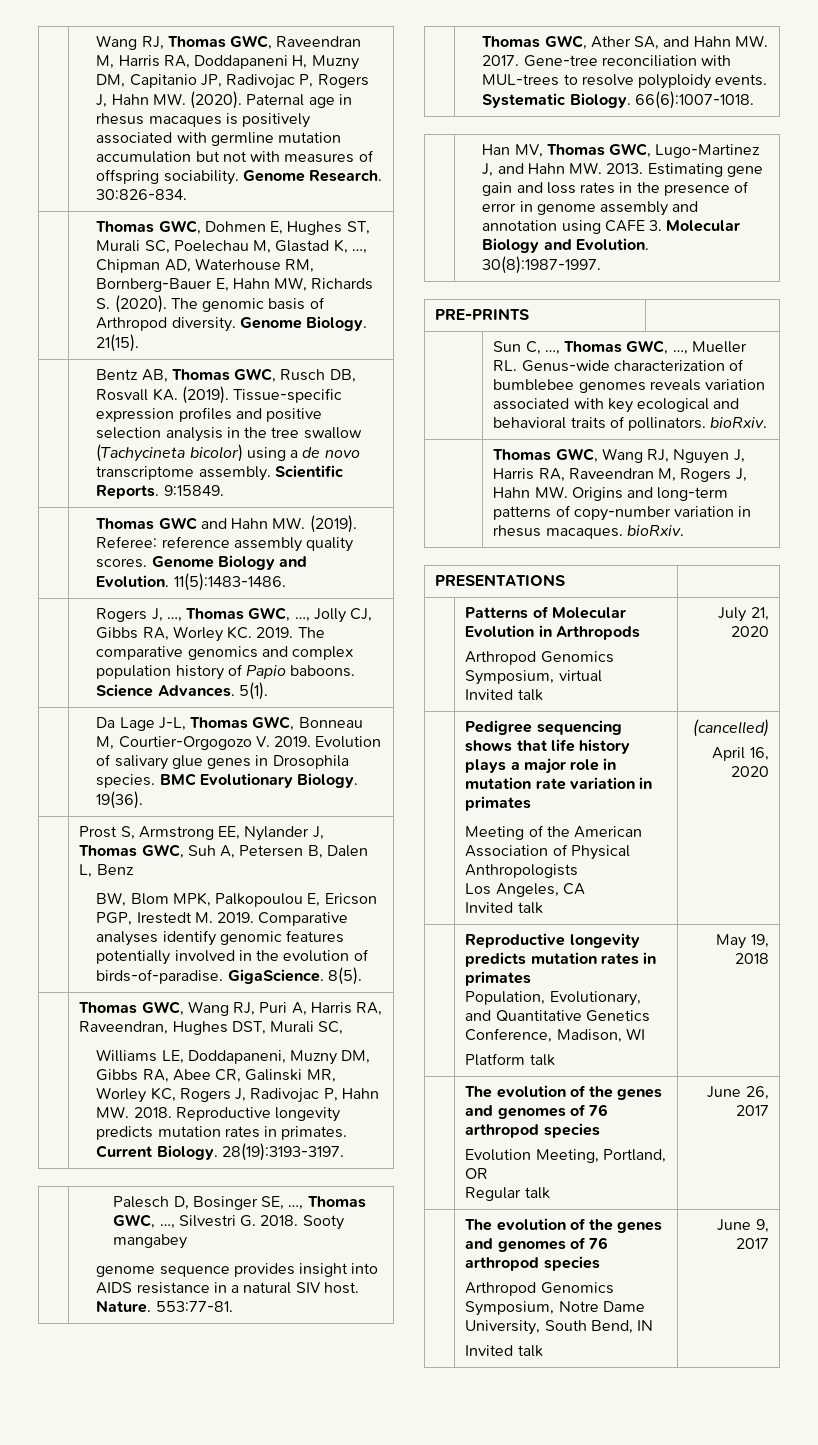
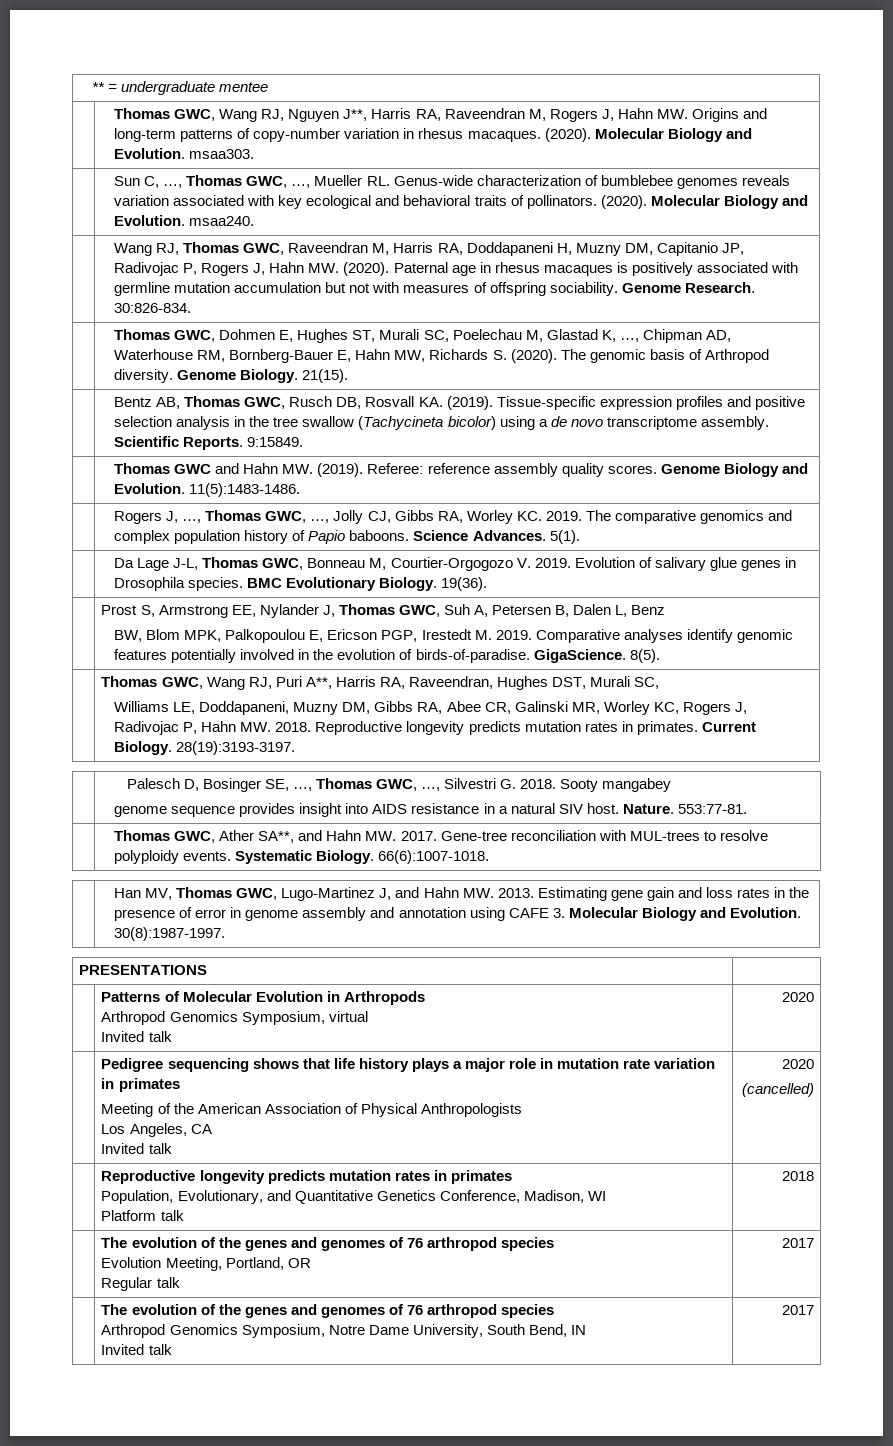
(96, 42) none -> [92,81,269,95] [114,108,767,122] [114,128,752,142] [114,148,255,159] [114,175,790,189] [114,195,808,209] [114,215,255,226] ** = undergraduate mentee // | Thomas GWC, Wang RJ, Nguyen J**, Harris RA, Raveendran M, Rogers J, Hahn MW. Origins and long-term patterns of copy-number variation in rhesus macaques. (2020). Molecular Biology and Evolution. msaa303. // | Sun C, …, Thomas GWC, …, Mueller RL. Genus-wide characterization of bumblebee genomes reveals variation associated with key ecological and behavioral traits of pollinators. (2020). Molecular Biology and Evolution. msaa240. //
[291,1002,307,1016] A, -> [305,677,332,689] A**,
[634,36,660,50] SA, -> [258,831,295,843] SA**,
[435,308,530,320] [493,340,748,355] [493,359,745,372] [493,379,766,393] [493,398,740,413] [493,416,768,431] [493,448,745,464] [493,468,747,482] [493,486,729,501] [493,505,752,521] [493,525,684,539] // PRE-PRINTS | // | Sun C, …, Thomas GWC, …, Mueller RL. Genus-wide characterization of bumblebee genomes reveals variation associated with key ecological and behavioral traits of pollinators. bioRxiv. // | Thomas GWC, Wang RJ, Nguyen J, Harris RA, Raveendran M, Rogers J, Hahn MW. Origins and long-term patterns of copy-number variation in rhesus macaques. bioRxiv. -> (226, 934) none
[718,607,769,622] July 21, -> (172, 1036) none
(543, 908) none -> [781,1059,814,1069] 2020 //
[712,747,769,761] [730,766,769,777] // April 16, 2020 -> (814, 1090) none
[716,934,769,949] May 19, -> (184, 1215) none
[707,1086,769,1100] June 26, -> (180, 1282) none
[717,1219,769,1233] June 9, -> (172, 1349) none

